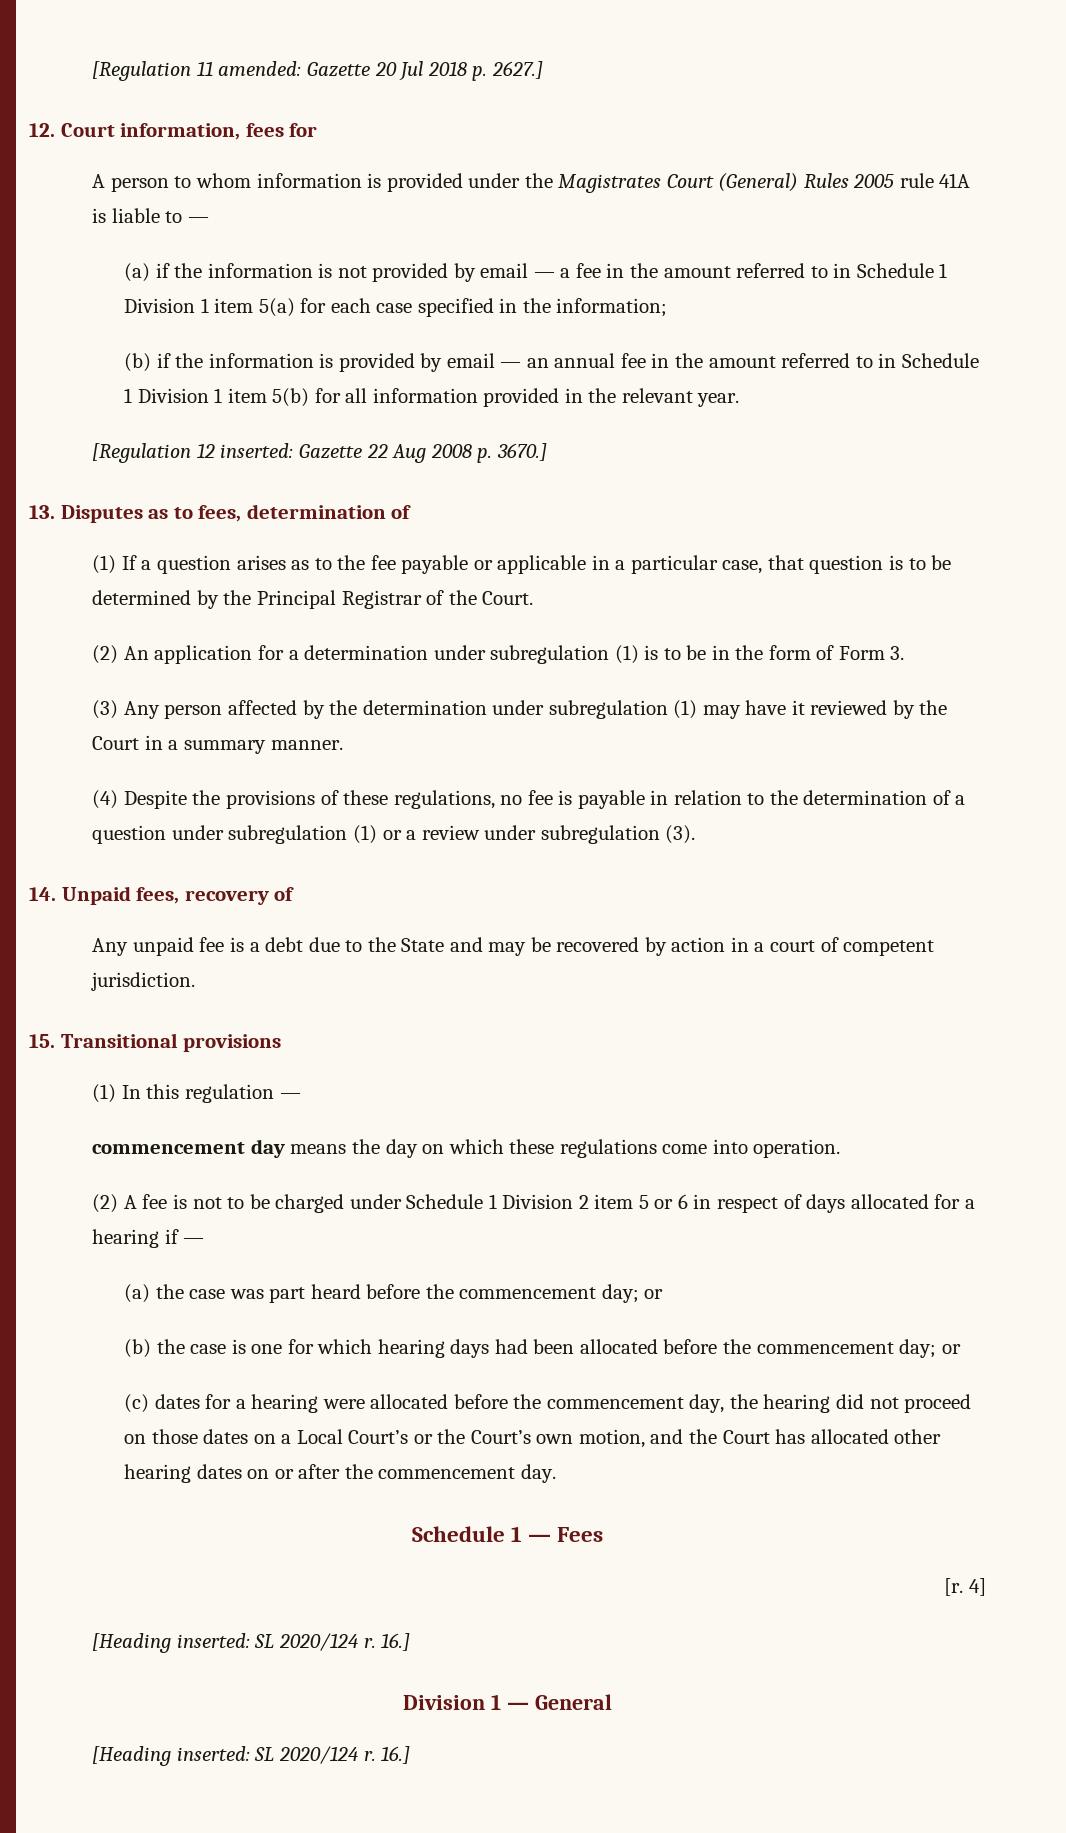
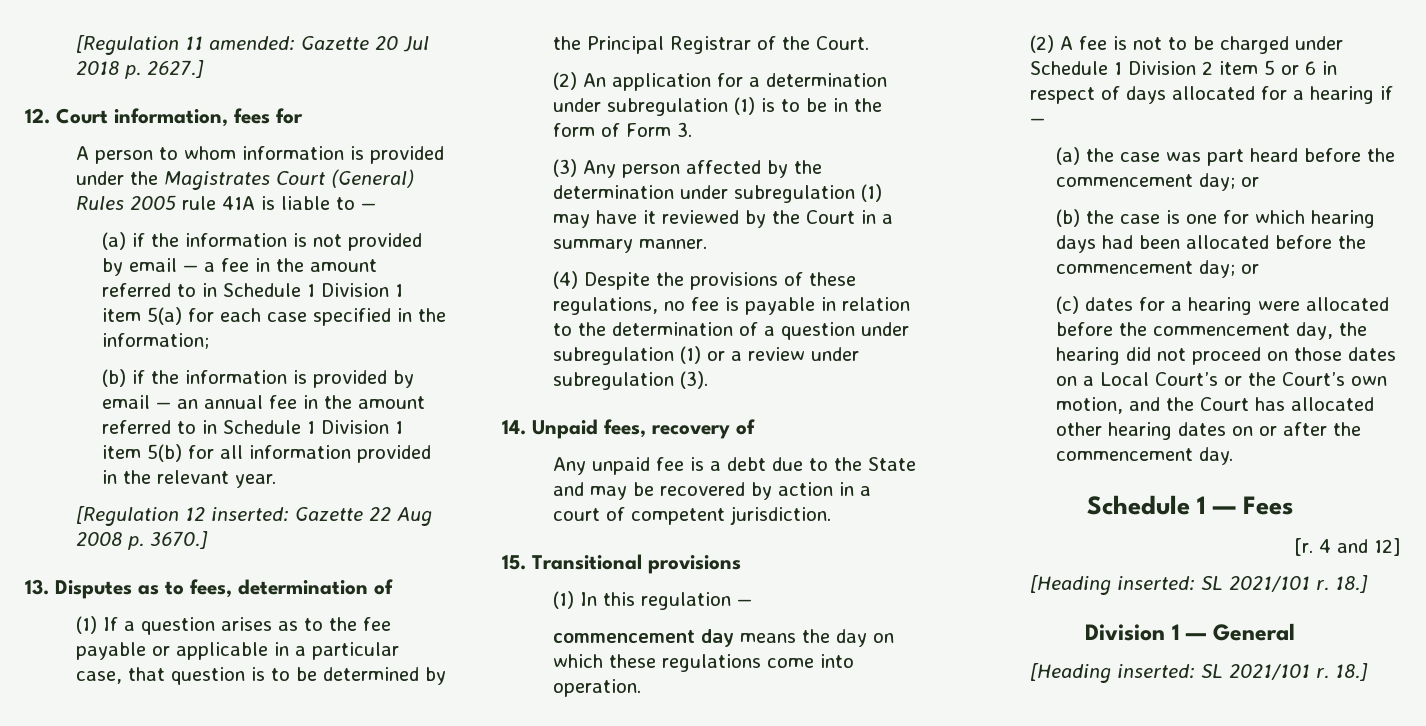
[969,1578,986,1596] [92,1633,411,1653] 4] // [Heading inserted: SL 2020/124 r. 16.] -> [1319,538,1401,556] [1030,575,1368,595] 4 and 12] // [Heading inserted: SL 2021/101 r. 18.]
[278,1746,411,1764] 2020/124 r. 16.] -> [1229,663,1368,681] 2021/101 r. 18.]

